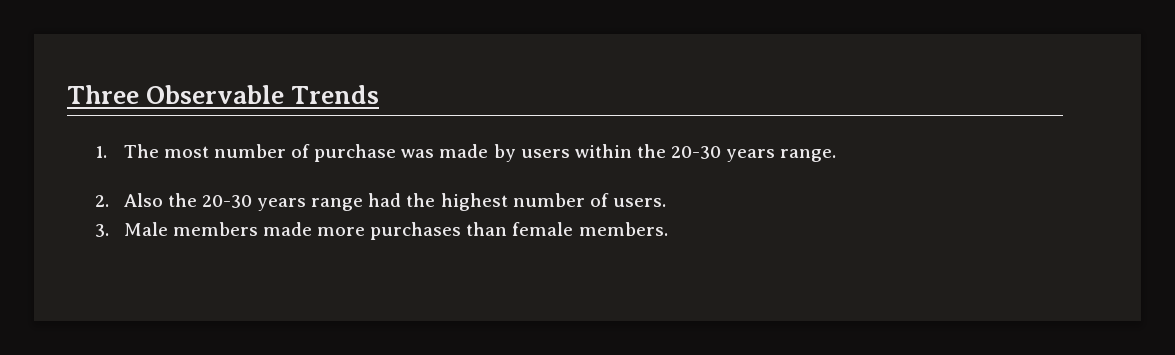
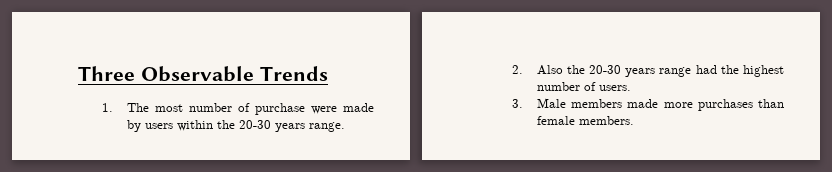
[401,149,435,158] was -> [310,106,337,114] were

